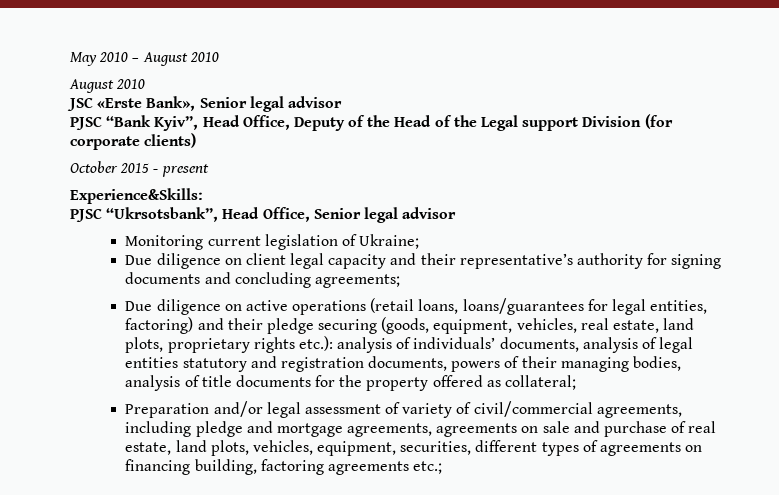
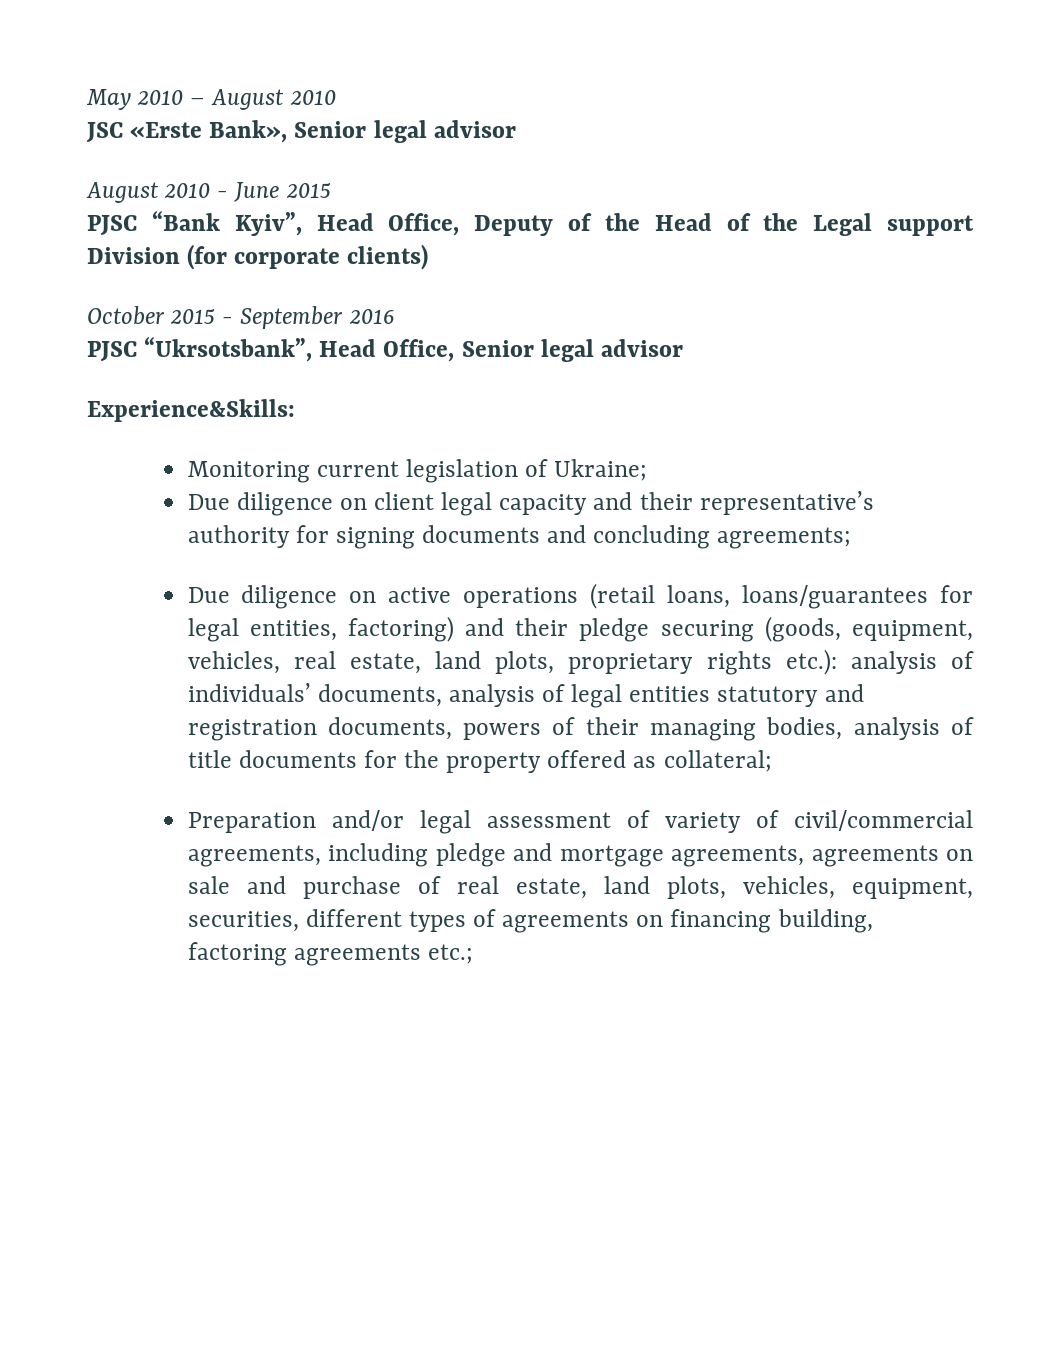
[69,79,146,93] // August 2010 -> (336, 97) none
(342, 102) none -> [86,182,331,203] // August 2010 - June 2015
[161,164,209,177] [70,188,203,204] present // Experience&Skills: -> [240,306,395,329] September 2016
(457, 213) none -> [87,399,295,422] // Experience&Skills:

